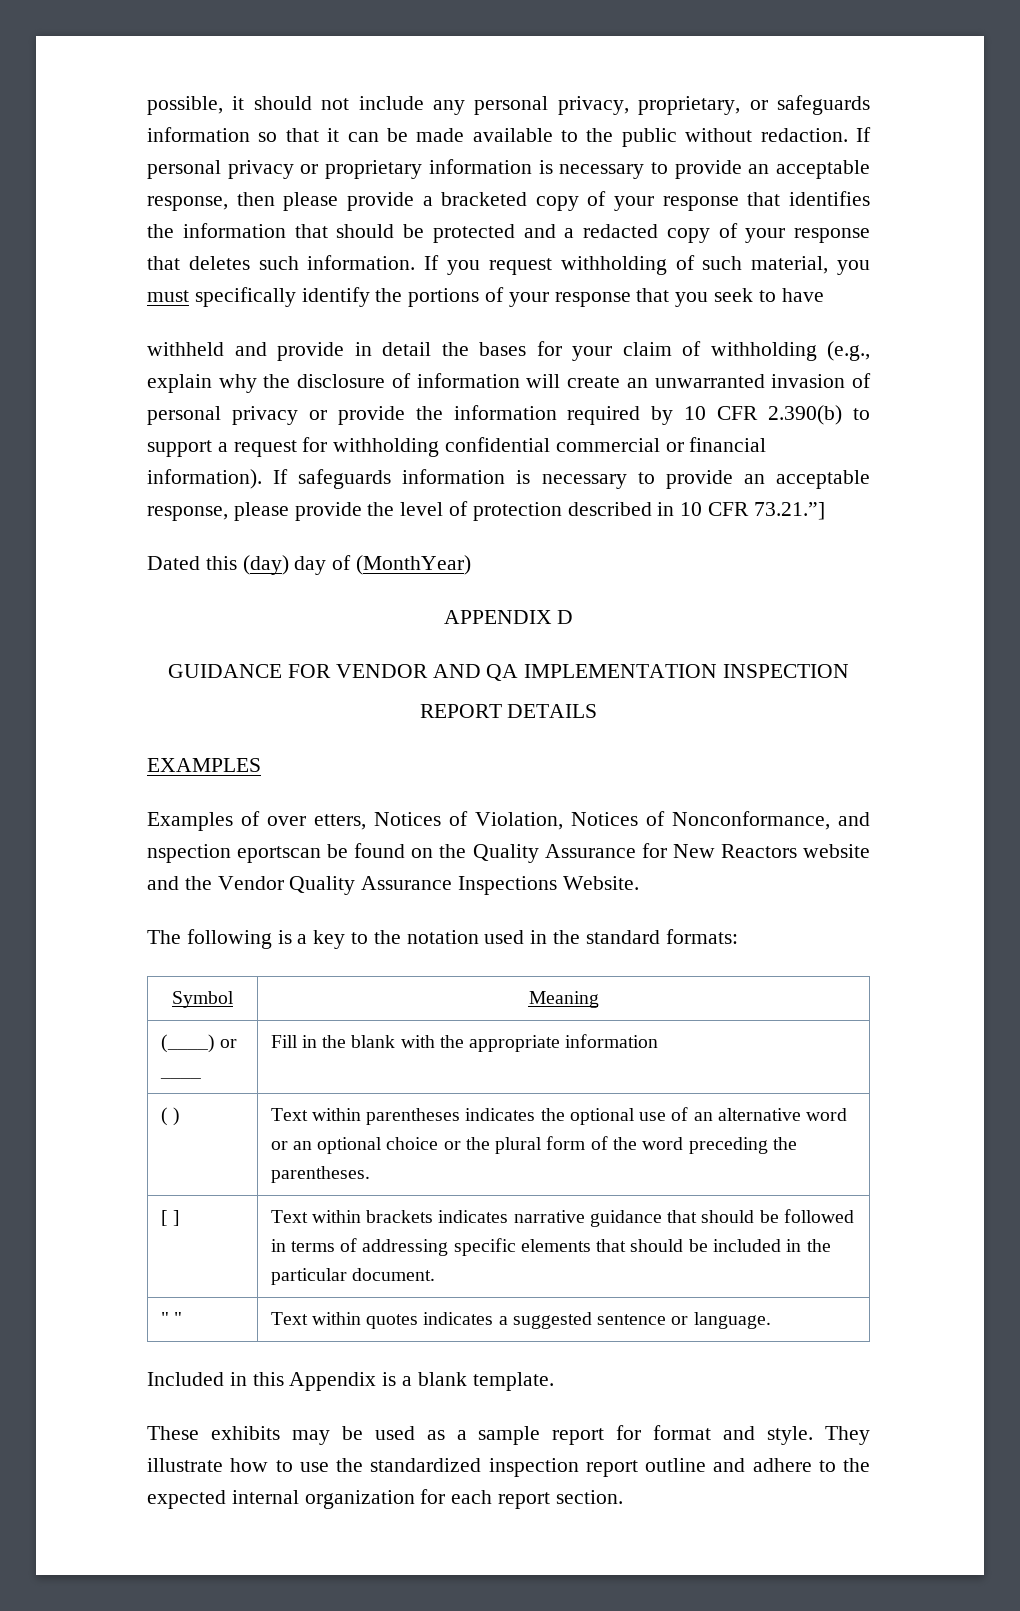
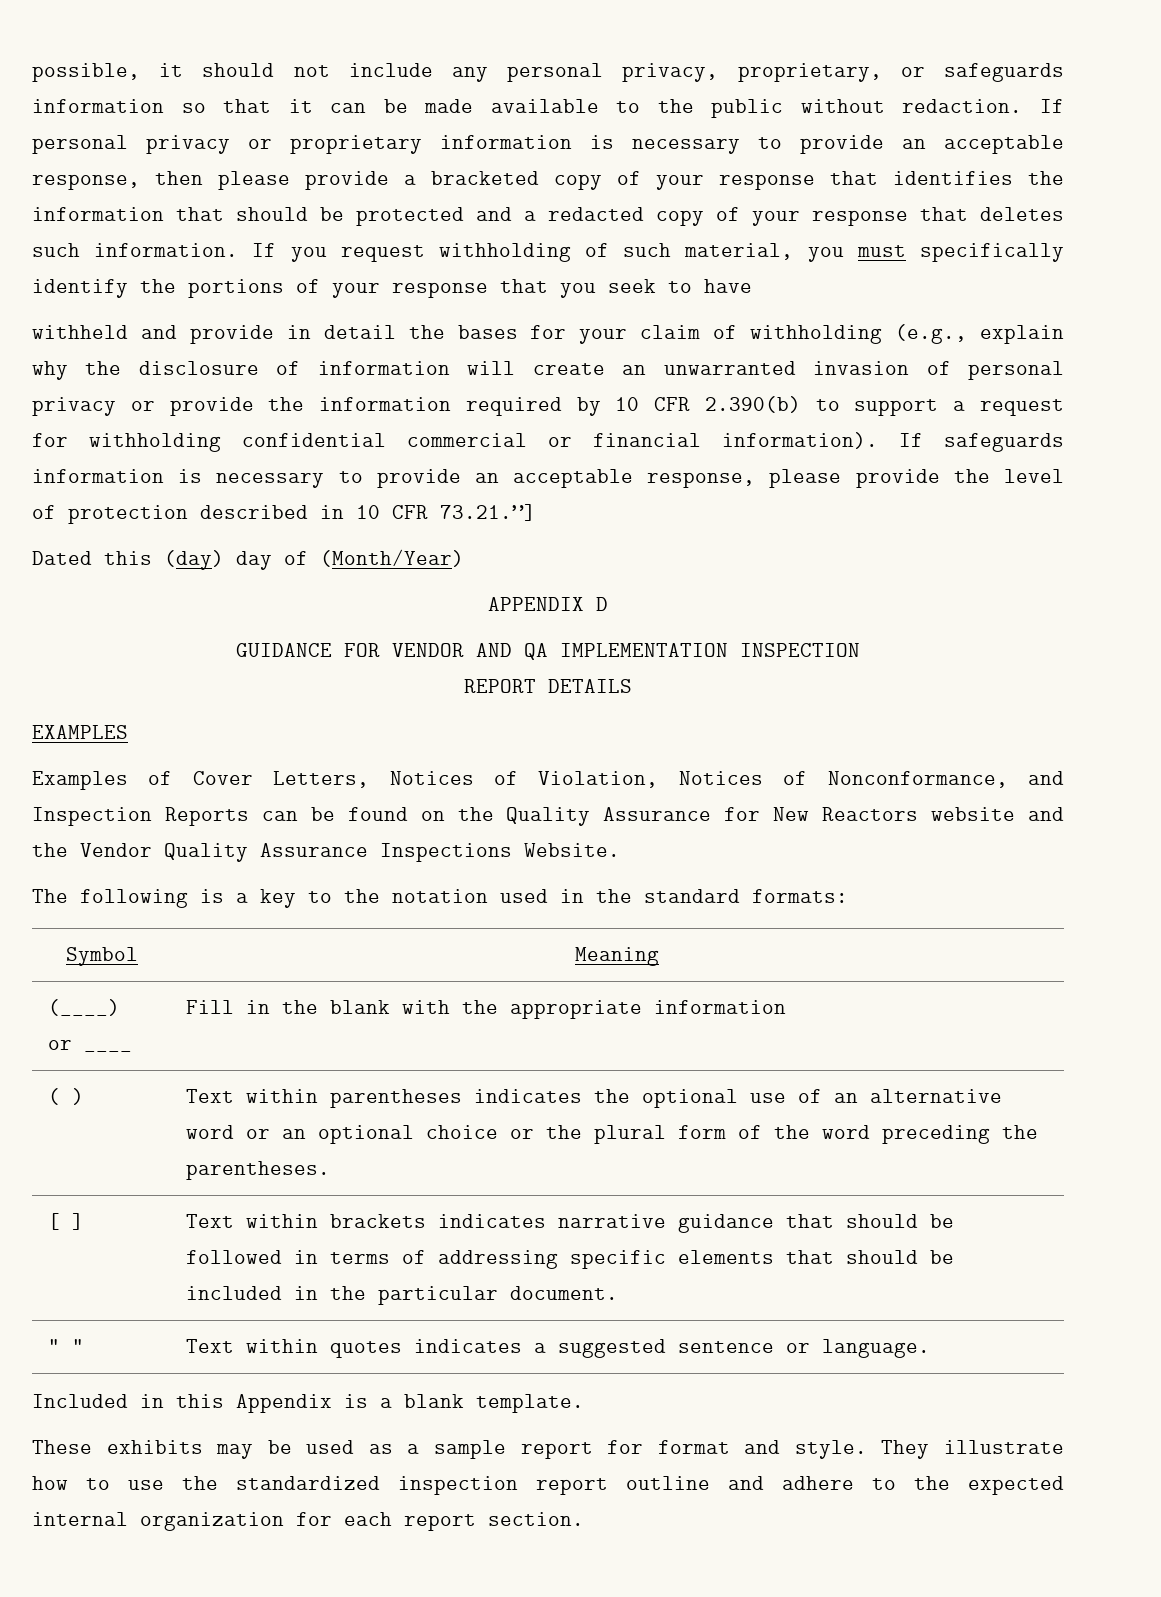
[356,555,472,575] (MonthYear) -> [320,549,464,567] (Month/Year)
[267,814,366,830] over etters, -> [192,771,370,788] Cover Letters,
[147,844,322,863] nspection eportscan -> [32,807,298,826] Inspection Reports can

